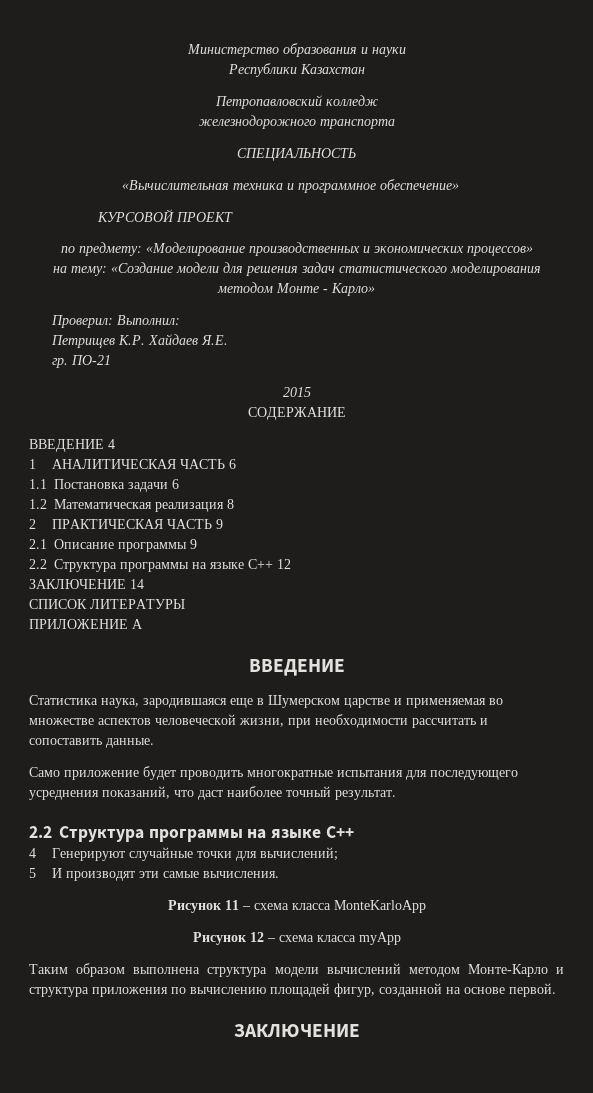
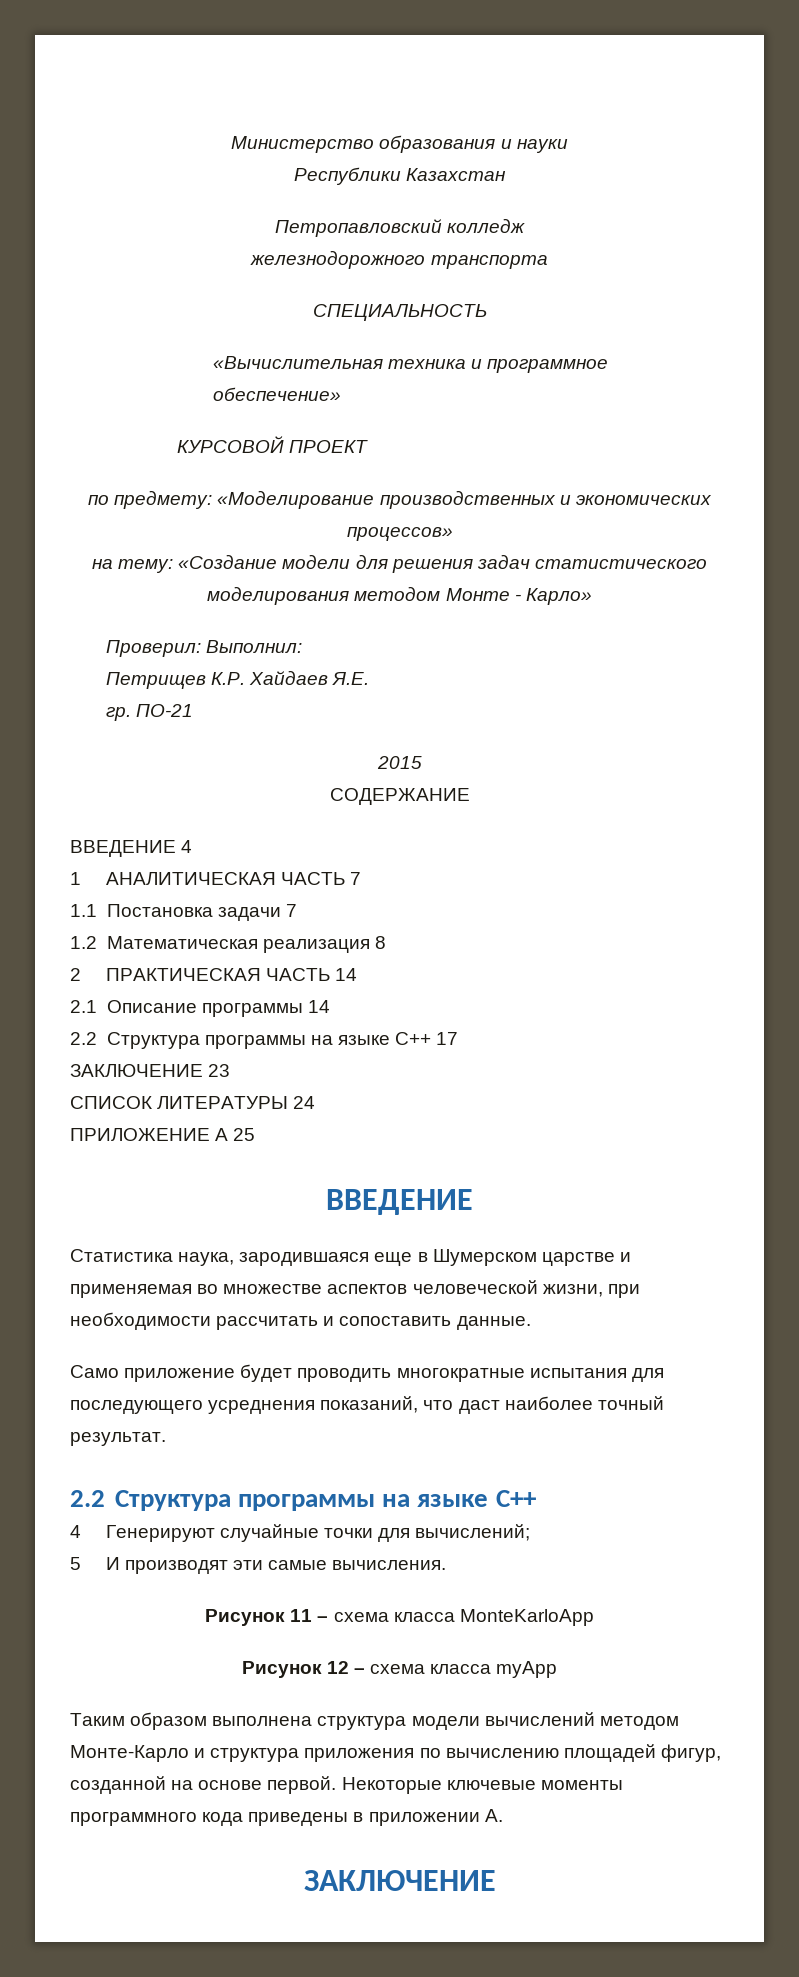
[229,459,237,469] 6 -> [350,872,362,885] 7
[172,479,179,489] 6 -> [285,904,297,917] 7
[216,519,224,529] 9 -> [335,968,358,981] 14
[190,539,197,549] [29,559,291,572] [29,579,144,589] 9 // 2.2 Структура программы на языке С++ 12 // ЗАКЛЮЧЕНИЕ 14 -> [307,1000,330,1013] [70,1032,459,1049] [70,1064,231,1077] 14 // 2.2 Структура программы на языке С++ 17 // ЗАКЛЮЧЕНИЕ 23
(185, 604) none -> [293,1096,316,1109] 24
(143, 624) none -> [233,1128,256,1141] 25
(556, 990) none -> [341,1777,623,1794] [70,1809,503,1826] Некоторые ключевые моменты программного кода приведены в приложении А.

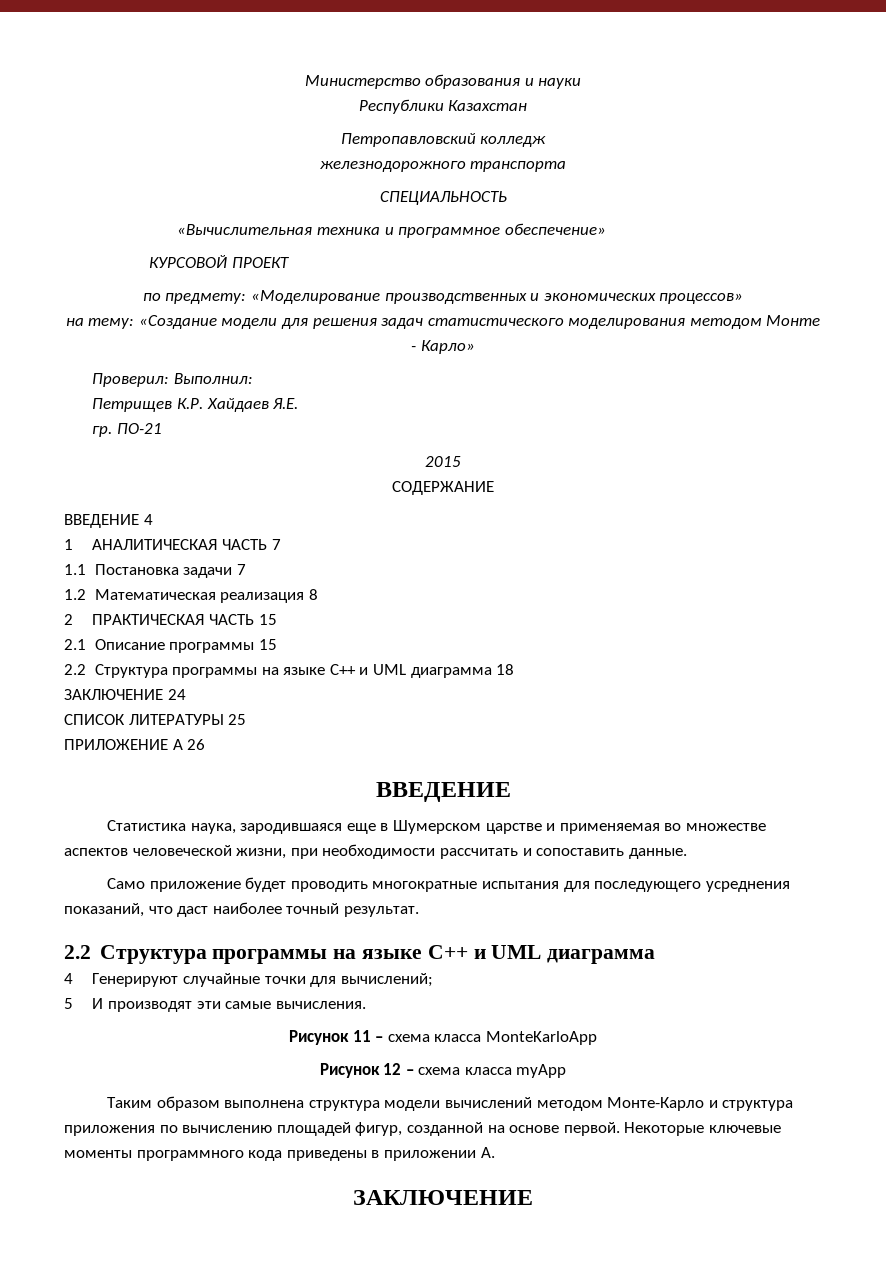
[335,968,358,981] 14 -> [258,614,277,625] 15
[307,1000,330,1013] [70,1032,459,1049] [70,1064,231,1077] 14 // 2.2 Структура программы на языке С++ 17 // ЗАКЛЮЧЕНИЕ 23 -> [258,639,277,650] [64,664,515,678] [64,689,186,700] 15 // 2.2 Структура программы на языке С++ и UML диаграмма 18 // ЗАКЛЮЧЕНИЕ 24
[293,1096,316,1109] 24 -> [228,714,247,725] 25
[233,1128,256,1141] 25 -> [187,739,206,750] 26
(536, 1498) none -> [473,945,656,964] и UML диаграмма

